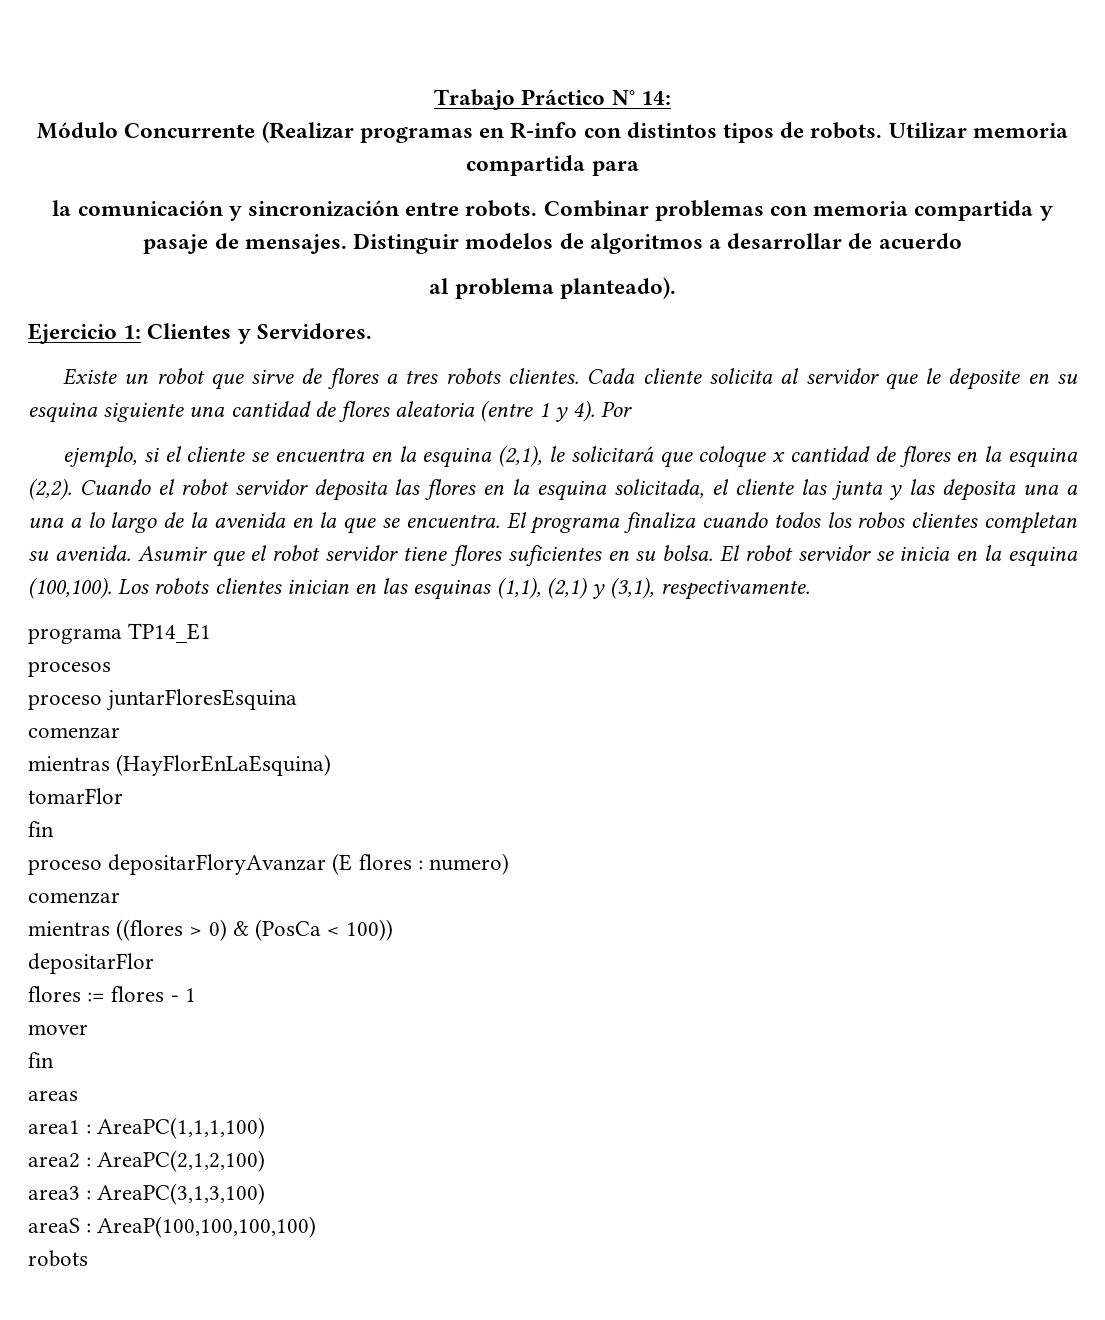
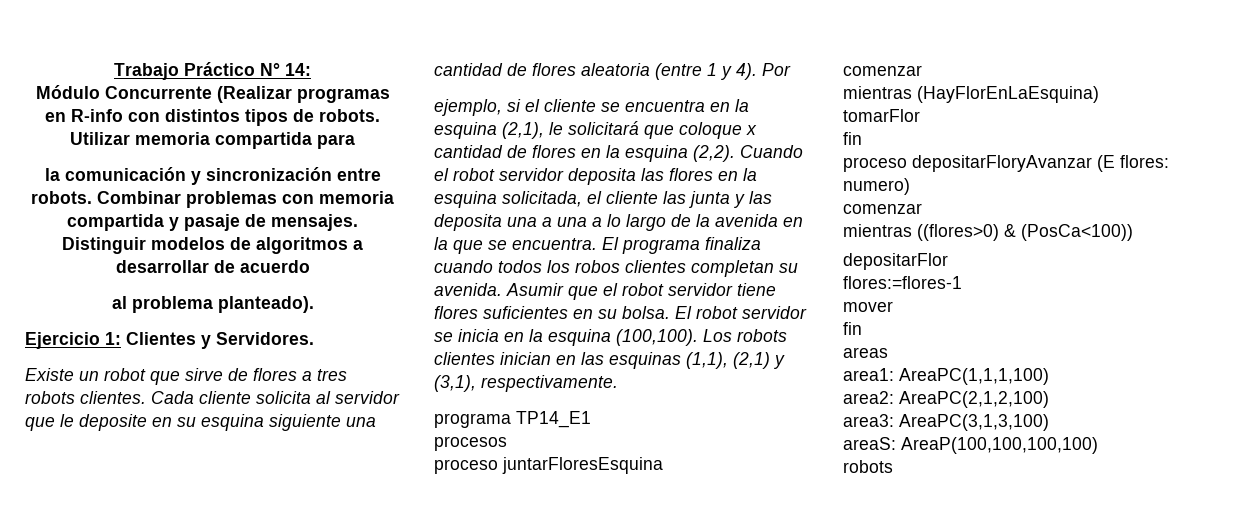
[358,854,423,870] flores : -> [1120,155,1169,168] flores:
[116,919,394,941] [28,953,154,974] [28,986,196,1002] ((flores > 0) & (PosCa < 100)) // depositarFlor // flores := flores - 1 -> [917,224,1133,241] [843,253,948,270] [843,276,962,289] ((flores>0) & (PosCa<100)) // depositarFlor // flores:=flores-1
[28,1120,92,1134] area1 : -> [843,368,894,381] area1:
[28,1153,92,1168] area2 : -> [843,391,894,404] area2:
[28,1186,92,1200] area3 : -> [843,414,894,427] area3:
[28,1218,92,1233] areaS : -> [843,437,896,450] areaS:

